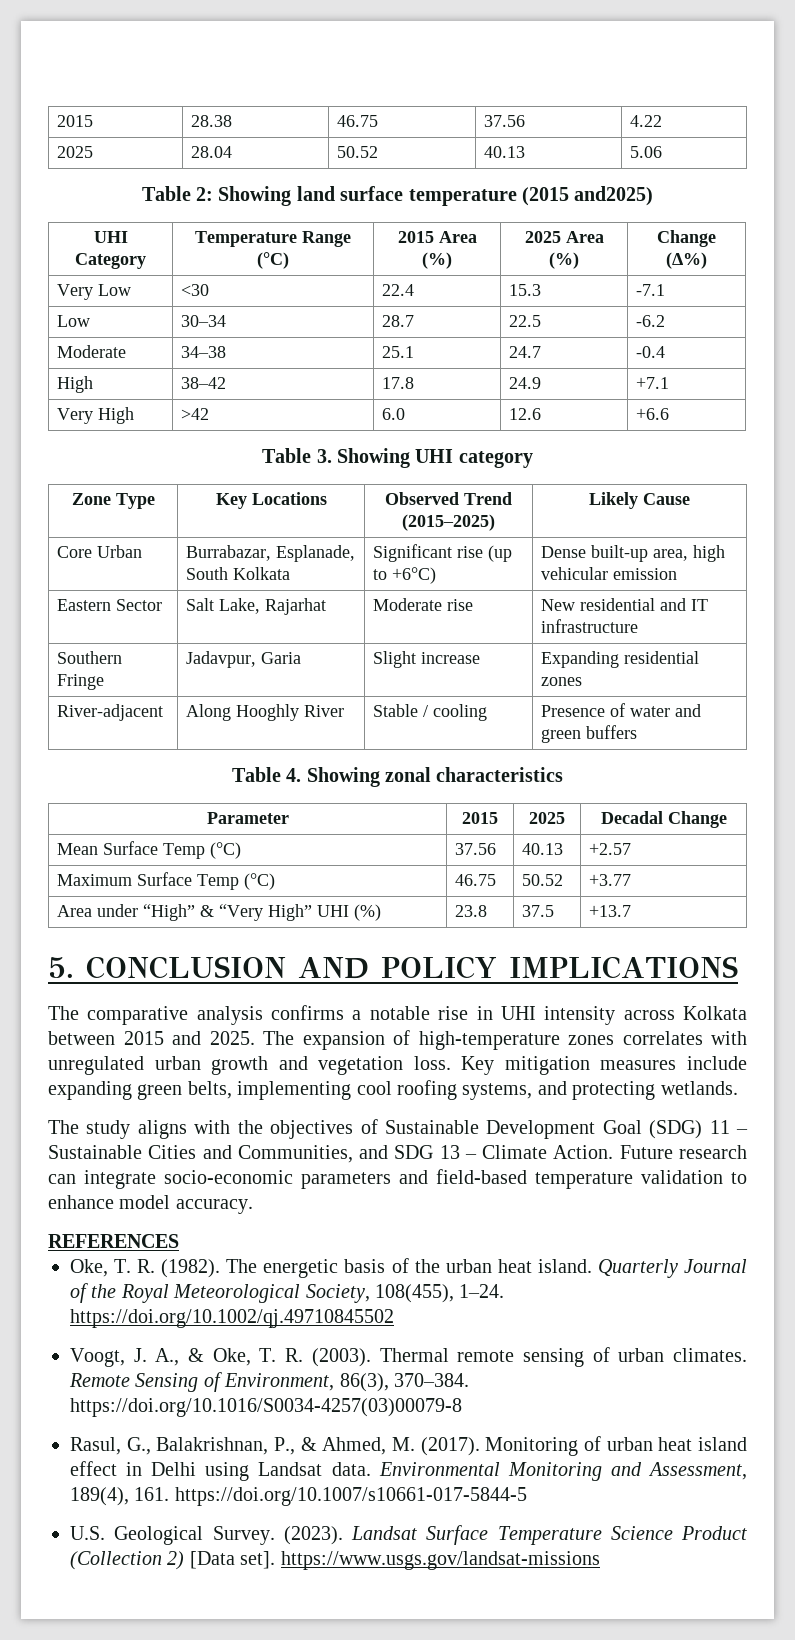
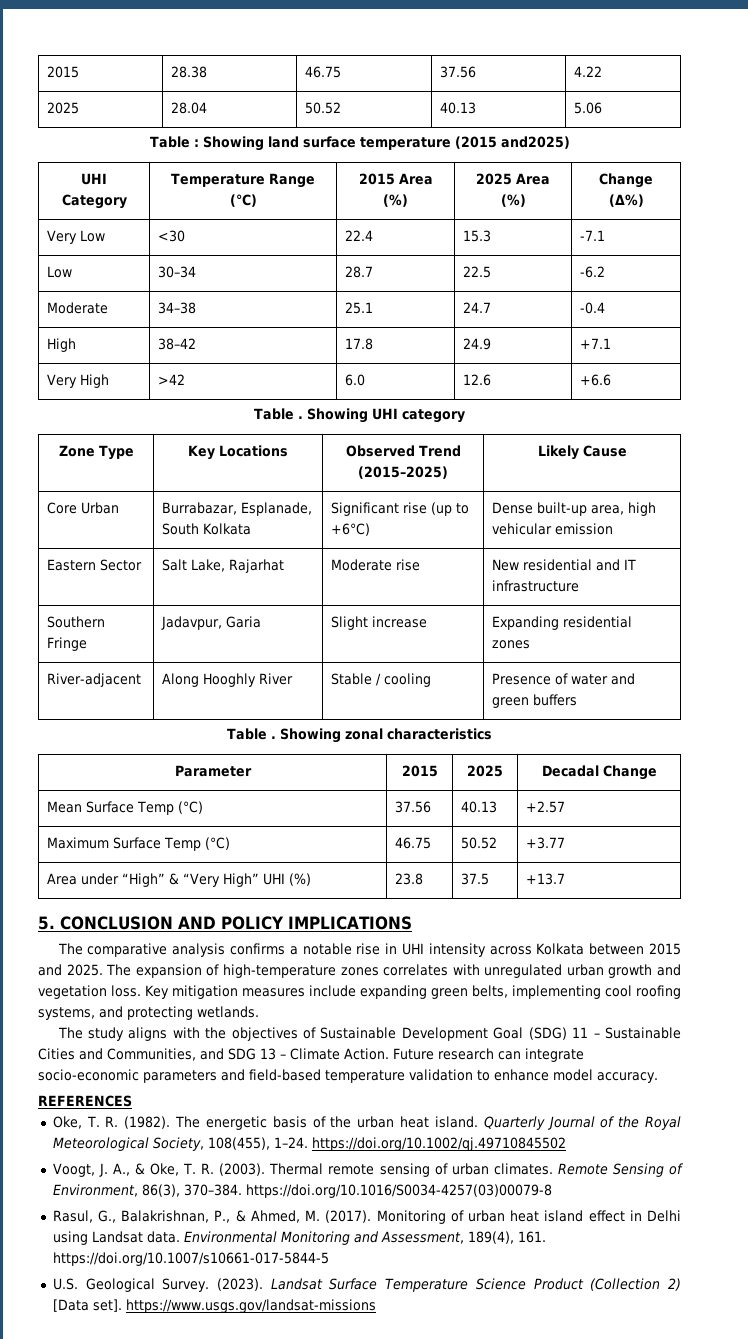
[196,187,213,201] 2: -> [193,139,199,147] :
[316,449,332,463] 3. -> [297,416,303,419] .
[286,768,302,782] 4. -> [270,736,276,739] .

